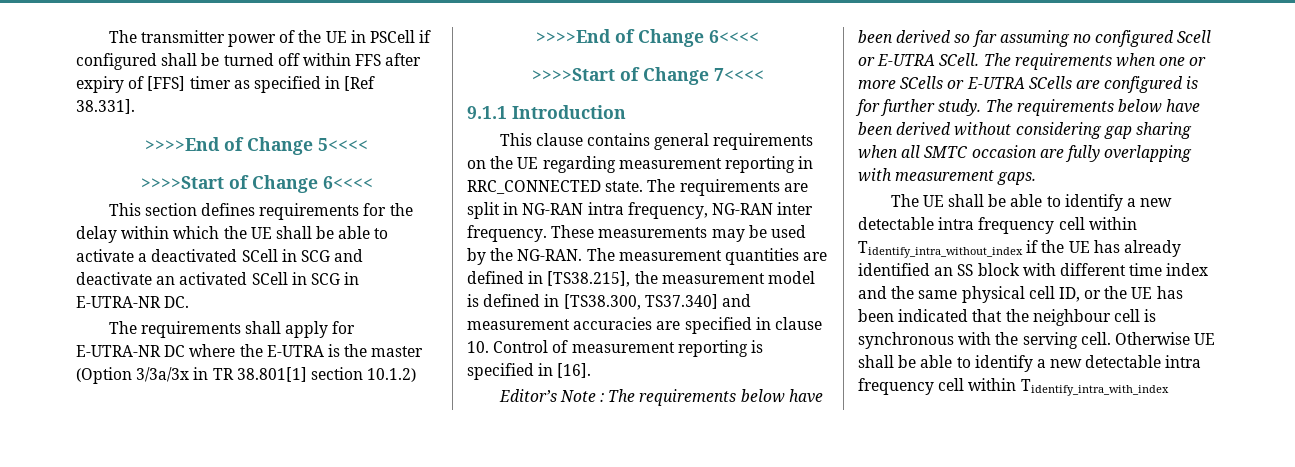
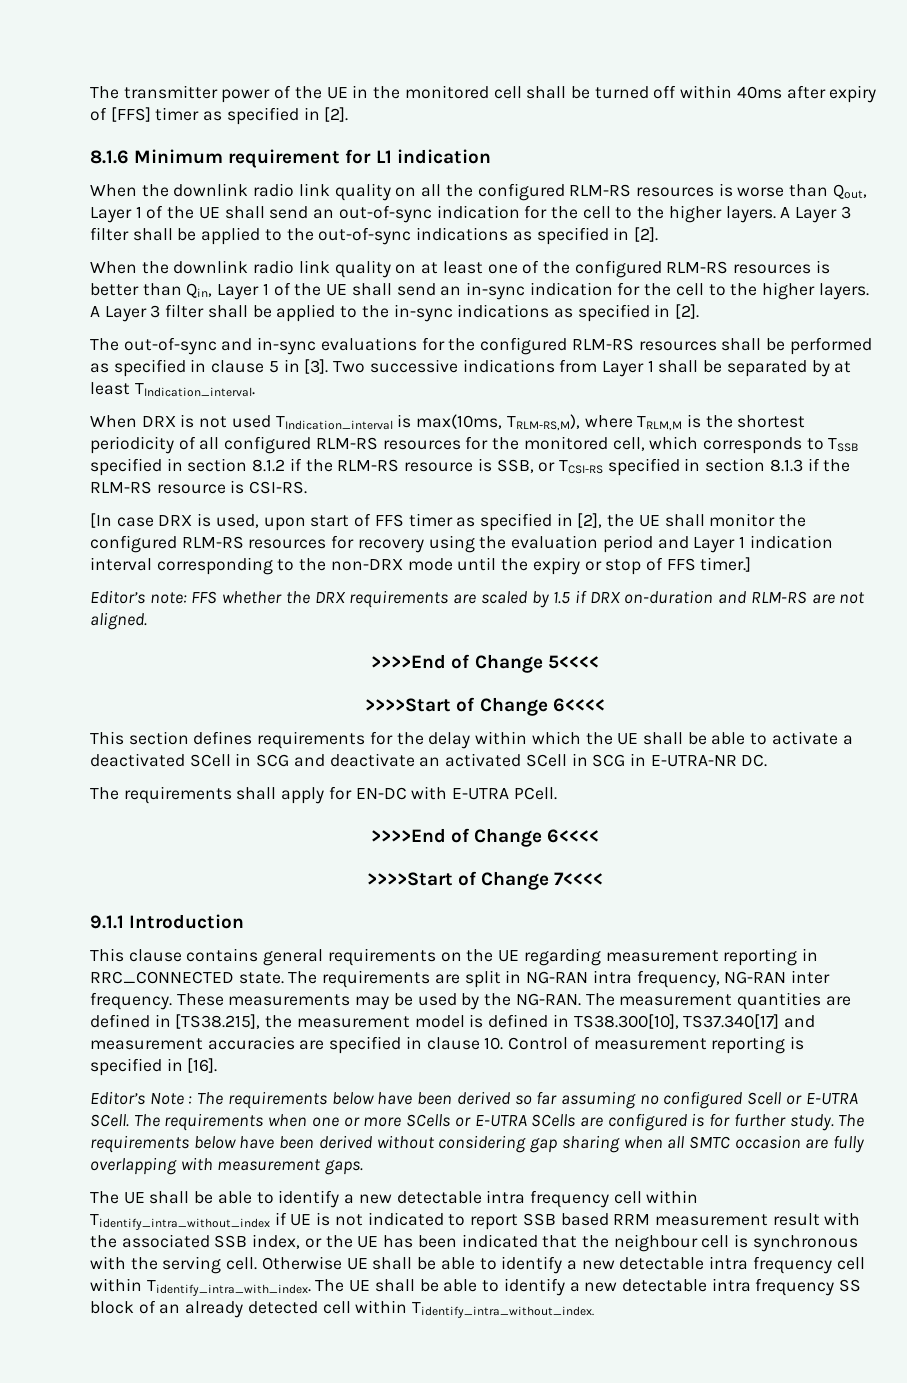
[369,30,432,43] [76,53,157,70] PSCell if configured -> [373,85,522,99] the monitored cell
[355,54,382,66] FFS -> [736,86,782,99] 40ms
[344,76,376,91] [76,99,135,114] [Ref 38.331]. -> [324,107,349,122] [90,149,491,168] [90,183,867,201] [90,205,851,223] [90,227,658,245] [90,260,830,278] [90,282,869,300] [90,304,700,322] [90,337,872,355] [90,359,852,377] [90,382,255,397] [90,414,806,431] [90,436,859,454] [90,458,851,476] [90,480,308,494] [90,513,807,531] [90,535,833,553] [90,557,752,575] [90,590,866,608] [90,612,147,630] [2]. // 8.1.6 Minimum requirement for L1 indication // When the downlink radio link quality on all the configured RLM-RS resources is worse than Qout, Layer 1 of the UE shall send an out-of-sync indication for the cell to the higher layers. A Layer 3 filter shall be applied to the out-of-sync indications as specified in [2]. // When the downlink radio link quality on at least one of the configured RLM-RS resources is better than Qin, Layer 1 of the UE shall send an in-sync indication for the cell to the higher layers. A Layer 3 filter shall be applied to the in-sync indications as specified in [2]. // The out-of-sync and in-sync evaluations for the configured RLM-RS resources shall be performed as specified in clause 5 in [3]. Two successive indications from Layer 1 shall be separated by at least TIndication_interval. // When DRX is not used TIndication_interval is max(10ms, TRLM-RS,M), where TRLM,M is the shortest periodicity of all configured RLM-RS resources for the monitored cell, which corresponds to TSSB specified in section 8.1.2 if the RLM-RS resource is SSB, or TCSI-RS specified in section 8.1.3 if the RLM-RS resource is CSI-RS. // [In case DRX is used, upon start of FFS timer as specified in [2], the UE shall monitor the configured RLM-RS resources for recovery using the evaluation period and Layer 1 indication interval corresponding to the non-DRX mode until the expiry or stop of FFS timer.] // Editor’s note: FFS whether the DRX requirements are scaled by 1.5 if DRX on-duration and RLM-RS are not aligned.
[76,344,424,357] [76,367,417,384] E-UTRA-NR DC where the E-UTRA is the master (Option 3/3a/3x in TR 38.801[1] section 10.1.2) -> [355,786,557,800] EN-DC with E-UTRA PCell.
[563,294,718,310] [TS38.300, TS37.340] -> [573,1014,780,1029] TS38.300[10], TS37.340[17]
[1041,240,1181,257] [858,263,1209,276] [858,286,1080,303] the UE has already identified an SS block with different time index and the same physical cell ID, -> [290,1212,861,1230] [90,1234,301,1249] UE is not indicated to report SSB based RRM measurement result with the associated SSB index,
[1020,379,1169,396] Tidentify_intra_with_index -> [146,1278,862,1296] [90,1300,595,1318] Tidentify_intra_with_index. The UE shall be able to identify a new detectable intra frequency SS block of an already detected cell within Tidentify_intra_without_index.

